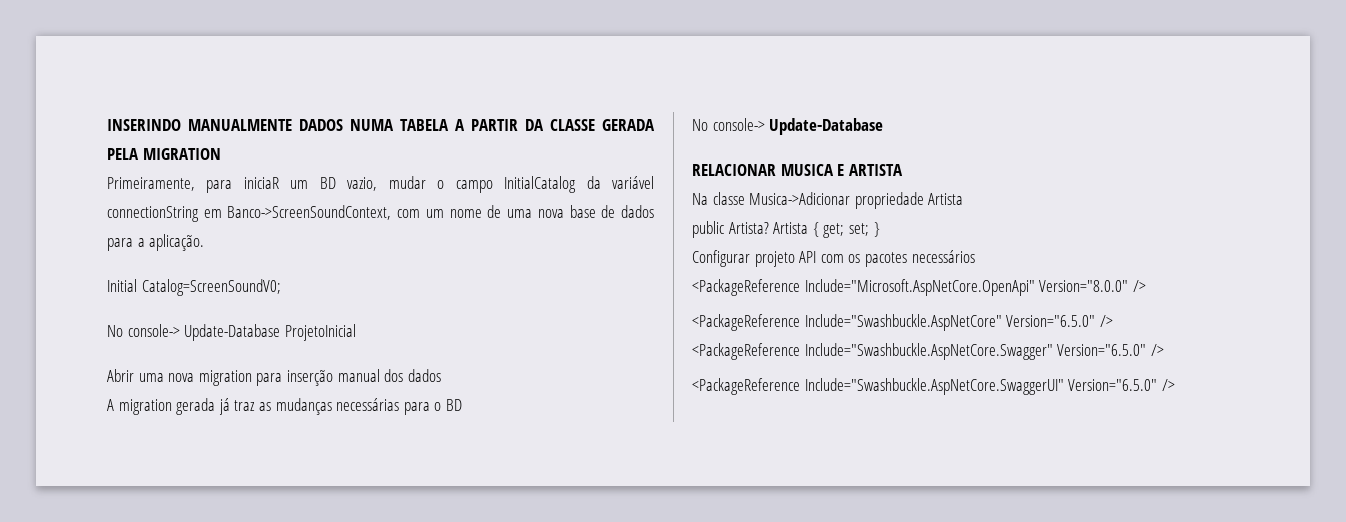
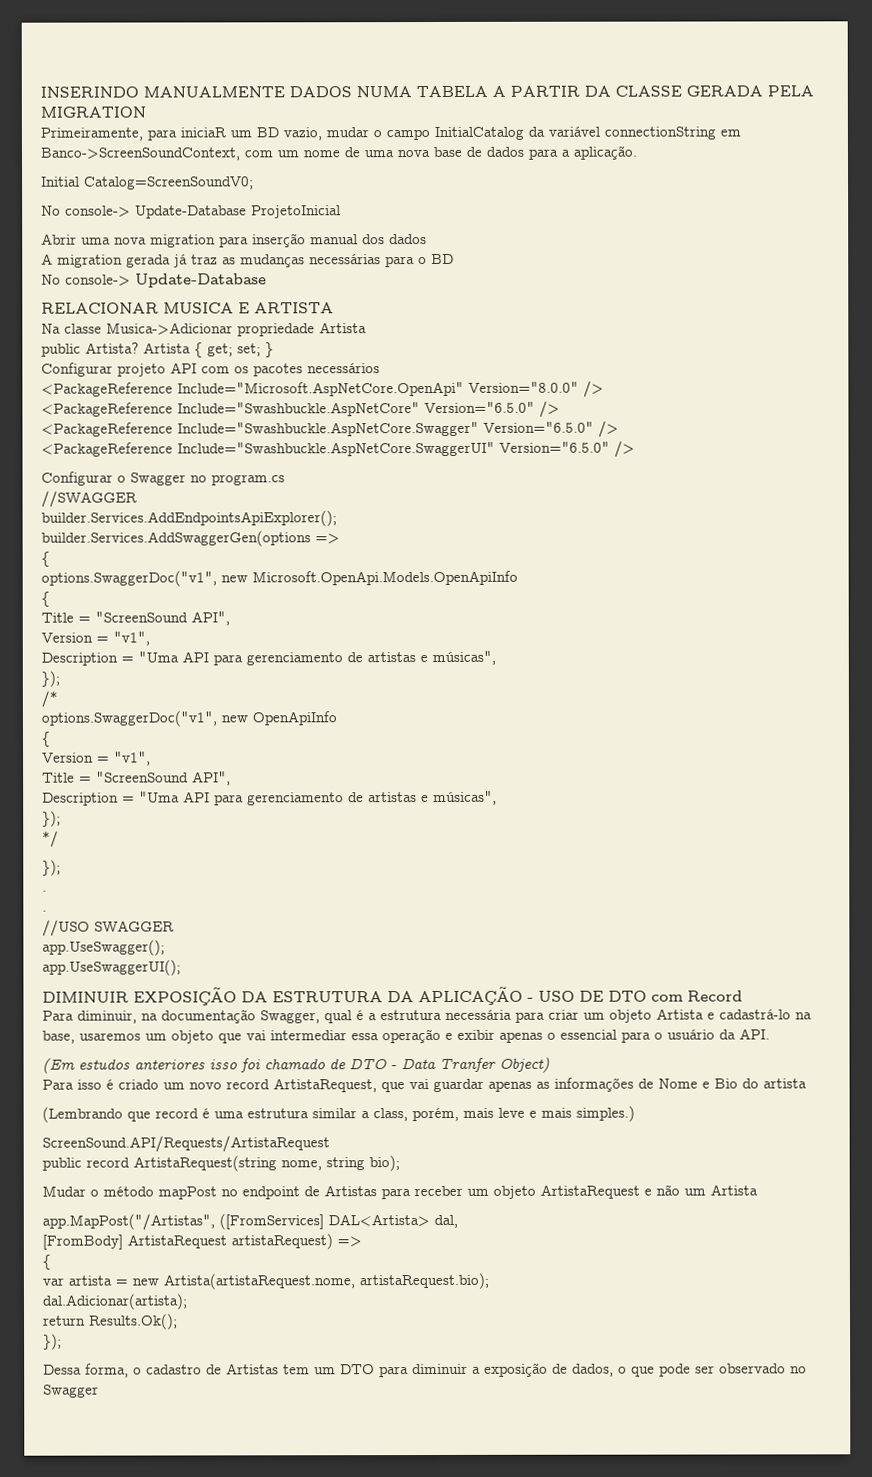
(1175, 385) none -> [41,471,285,486] [41,490,137,508] [41,510,337,527] [41,530,340,547] [41,551,50,567] [41,570,518,587] [41,591,50,607] [41,611,230,626] [41,631,150,646] [41,650,496,666] [41,670,60,687] [41,690,58,708] [41,710,337,727] [41,731,51,747] [42,751,151,766] [42,771,231,786] [42,790,497,806] [42,810,61,827] [42,830,59,848] [42,859,61,876] [42,890,47,892] [42,910,47,912] [42,919,174,937] [42,939,165,956] [42,959,181,976] [42,986,743,1006] [42,1008,812,1024] [42,1028,770,1044] [42,1056,550,1074] [42,1077,807,1093] [42,1105,635,1123] [42,1135,330,1153] [42,1155,400,1172] [42,1184,758,1200] [42,1213,458,1231] [42,1233,362,1250] [42,1254,51,1270] [42,1272,489,1290] [42,1293,187,1310] [43,1313,178,1330] [43,1333,62,1350] [43,1362,807,1378] [43,1384,99,1398] // Configurar o Swagger no program.cs // //SWAGGER // builder.Services.AddEndpointsApiExplorer(); // builder.Services.AddSwaggerGen(options => // { // options.SwaggerDoc("v1", new Microsoft.OpenApi.Models.OpenApiInfo // { // Title = "ScreenSound API", // Version = "v1", // Description = "Uma API para gerenciamento de artistas e músicas", // }); // /* // options.SwaggerDoc("v1", new OpenApiInfo // { // Version = "v1", // Title = "ScreenSound API", // Description = "Uma API para gerenciamento de artistas e músicas", // }); // */ // }); // . // . // //USO SWAGGER // app.UseSwagger(); // app.UseSwaggerUI(); // DIMINUIR EXPOSIÇÃO DA ESTRUTURA DA APLICAÇÃO - USO DE DTO com Record // Para diminuir, na documentação Swagger, qual é a estrutura necessária para criar um objeto Artista e cadastrá-lo na base, usaremos um objeto que vai intermediar essa operação e exibir apenas o essencial para o usuário da API. // (Em estudos anteriores isso foi chamado de DTO - Data Tranfer Object) // Para isso é criado um novo record ArtistaRequest, que vai guardar apenas as informações de Nome e Bio do artista // (Lembrando que record é uma estrutura similar a class, porém, mais leve e mais simples.) // ScreenSound.API/Requests/ArtistaRequest // public record ArtistaRequest(string nome, string bio); // Mudar o método mapPost no endpoint de Artistas para receber um objeto ArtistaRequest e não um Artista // app.MapPost("/Artistas", ([FromServices] DAL<Artista> dal, // [FromBody] ArtistaRequest artistaRequest) => // { // var artista = new Artista(artistaRequest.nome, artistaRequest.bio); // dal.Adicionar(artista); // return Results.Ok(); // }); // Dessa forma, o cadastro de Artistas tem um DTO para diminuir a exposição de dados, o que pode ser observado no Swagger

